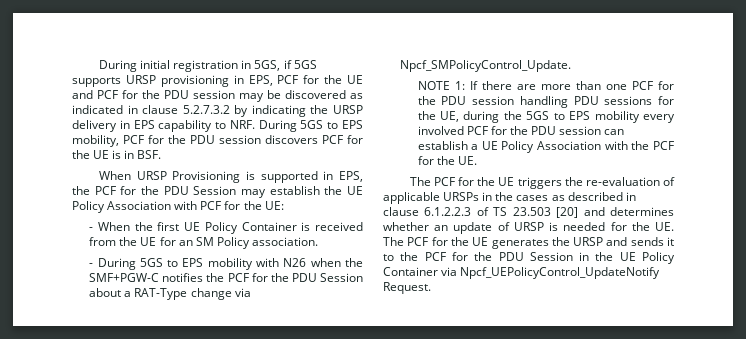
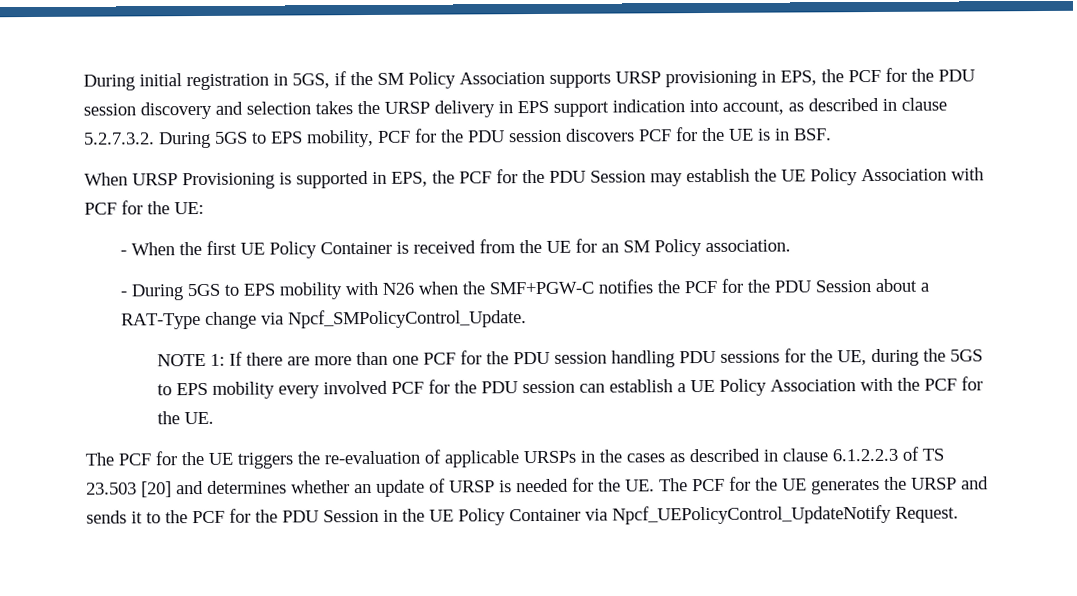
[293,60,317,69] 5GS -> [350,71,545,89] the SM Policy Association
[277,75,363,84] [72,90,363,102] [72,105,306,117] PCF for the UE and PCF for the PDU session may be discovered as indicated in clause 5.2.7.3.2 by indicating -> [821,67,975,83] [83,101,353,120] the PCF for the PDU session discovery and selection takes
[158,120,255,132] capability to NRF. -> [553,97,947,117] [84,132,155,145] support indication into account, as described in clause 5.2.7.3.2.

